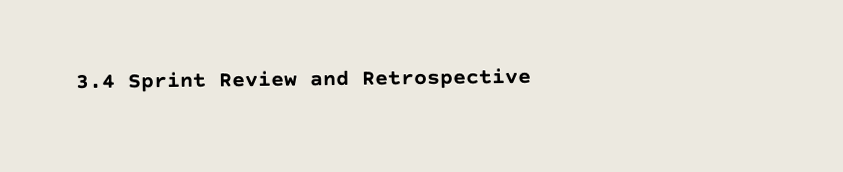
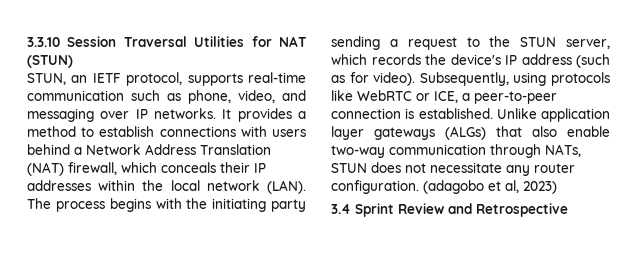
(75, 82) none -> [27,36,307,47] [27,55,73,68] [27,72,306,86] [27,90,306,104] [27,108,306,122] [27,126,306,137] [27,144,271,155] [27,162,266,176] [27,180,306,194] [27,198,306,212] [331,36,610,50] [331,54,610,68] [331,72,610,86] [331,90,557,104] [331,108,610,122] [331,126,610,140] [331,144,581,158] [331,162,575,176] [331,180,557,194] 3.3.10 Session Traversal Utilities for NAT (STUN) // STUN, an IETF protocol, supports real-time communication such as phone, video, and messaging over IP networks. It provides a method to establish connections with users behind a Network Address Translation (NAT) firewall, which conceals their IP addresses within the local network (LAN). The process begins with the initiating party sending a request to the STUN server, which records the device's IP address (such as for video). Subsequently, using protocols like WebRTC or ICE, a peer-to-peer connection is established. Unlike application layer gateways (ALGs) that also enable two-way communication through NATs, STUN does not necessitate any router configuration. (adagobo et al, 2023) //

